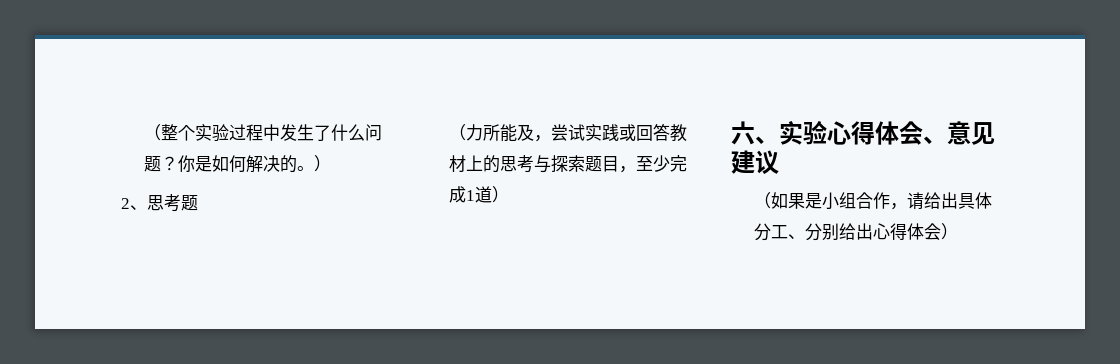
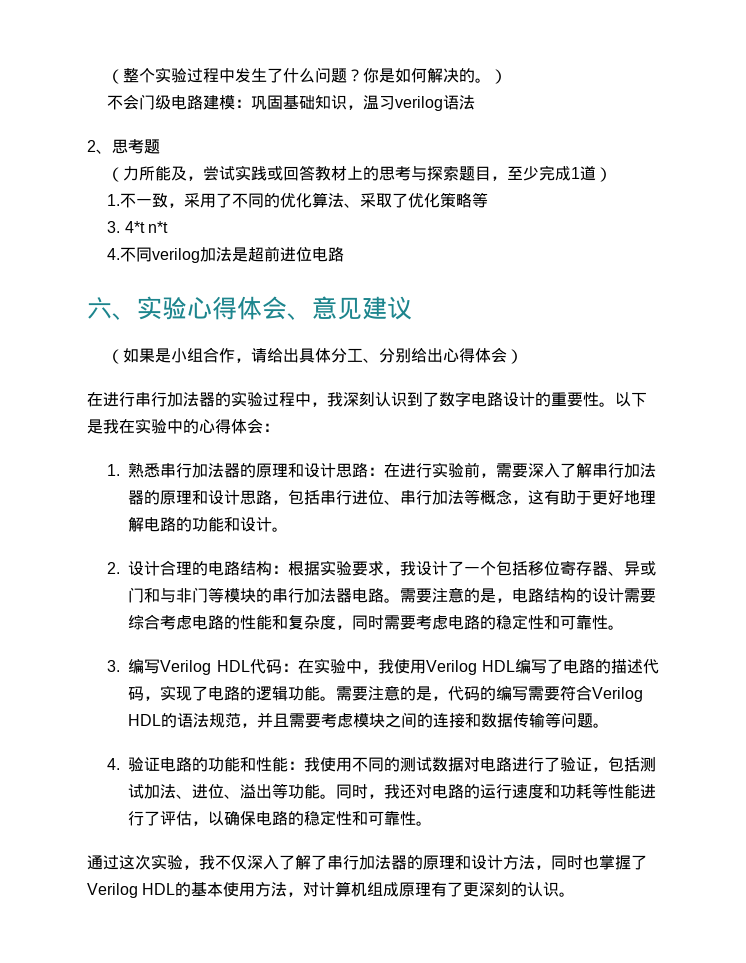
(331, 163) none -> [107,94,476,111] // 不会门级电路建模：巩固基础知识，温习verilog语法
(509, 194) none -> [107,192,489,208] [107,221,168,233] [107,246,345,263] // 1.不一致，采用了不同的优化算法、采取了优化策略等 // 3. 4*t n*t // 4.不同verilog加法是超前进位电路
(958, 231) none -> [87,391,647,407] [87,418,279,434] [107,462,657,478] [128,489,657,505] [128,517,289,532] [107,560,657,576] [128,587,657,603] [128,614,625,630] [107,658,659,675] [128,685,644,702] [128,712,610,728] [107,756,657,772] [128,783,657,799] [128,810,433,826] [87,854,647,870] [87,881,576,898] // 在进行串行加法器的实验过程中，我深刻认识到了数字电路设计的重要性。以下是我在实验中的心得体会： // 1.熟悉串行加法器的原理和设计思路：在进行实验前，需要深入了解串行加法器的原理和设计思路，包括串行进位、串行加法等概念，这有助于更好地理解电路的功能和设计。 // 2.设计合理的电路结构：根据实验要求，我设计了一个包括移位寄存器、异或门和与非门等模块的串行加法器电路。需要注意的是，电路结构的设计需要综合考虑电路的性能和复杂度，同时需要考虑电路的稳定性和可靠性。 // 3.编写Verilog HDL代码：在实验中，我使用Verilog HDL编写了电路的描述代码，实现了电路的逻辑功能。需要注意的是，代码的编写需要符合Verilog HDL的语法规范，并且需要考虑模块之间的连接和数据传输等问题。 // 4.验证电路的功能和性能：我使用不同的测试数据对电路进行了验证，包括测试加法、进位、溢出等功能。同时，我还对电路的运行速度和功耗等性能进行了评估，以确保电路的稳定性和可靠性。 // 通过这次实验，我不仅深入了解了串行加法器的原理和设计方法，同时也掌握了Verilog HDL的基本使用方法，对计算机组成原理有了更深刻的认识。

